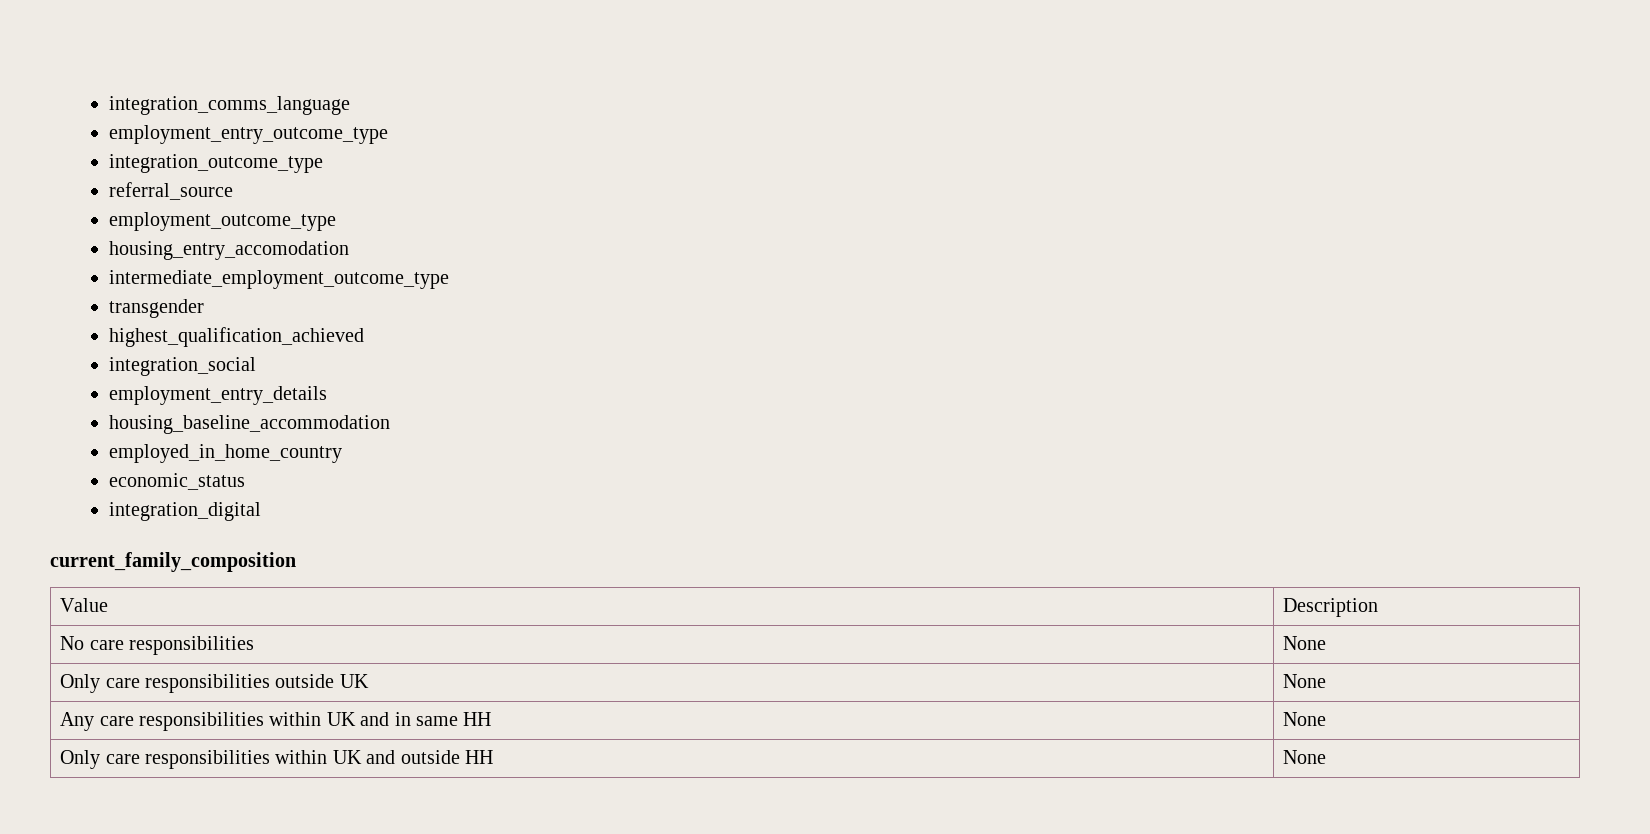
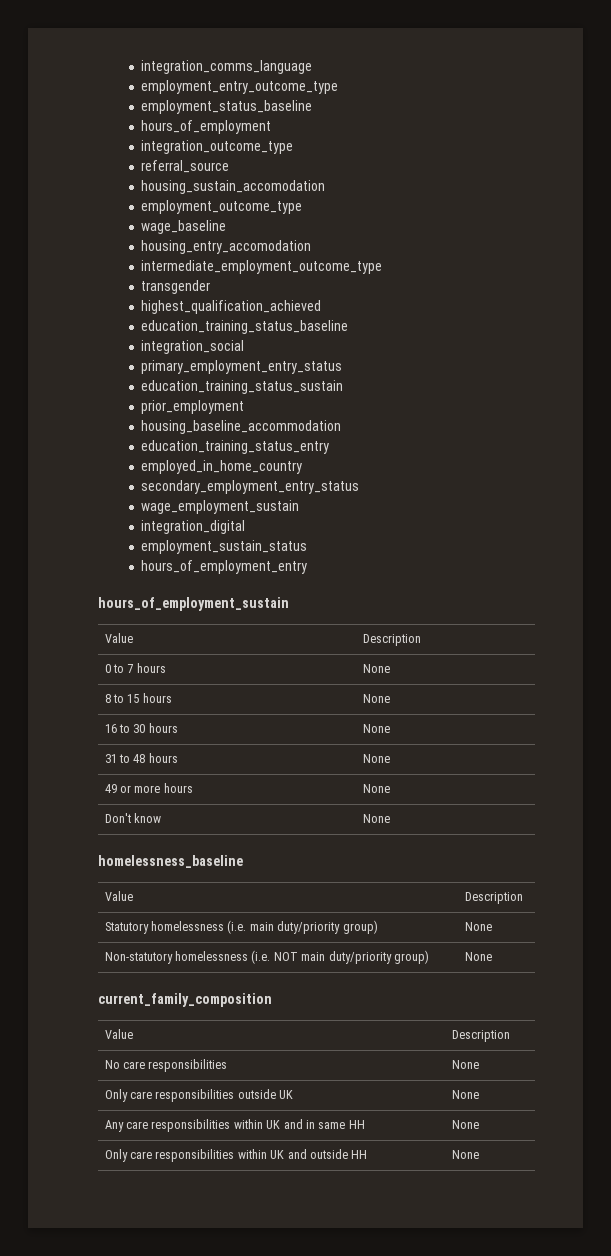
(388, 134) none -> [141,100,313,114] [141,120,272,134] // employment_status_baseline // hours_of_employment
(233, 191) none -> [141,180,326,194] // housing_sustain_accomodation
(336, 221) none -> [141,220,227,234] // wage_baseline
(364, 337) none -> [141,320,349,334] // education_training_status_baseline
[108,386,327,405] employment_entry_details -> [141,360,343,374] [141,380,344,394] [141,400,245,414] primary_employment_entry_status // education_training_status_sustain // prior_employment
(390, 424) none -> [141,440,330,454] // education_training_status_entry
[108,473,245,490] economic_status -> [141,480,360,494] [141,500,300,514] secondary_employment_entry_status // wage_employment_sustain
(261, 511) none -> [141,540,308,554] [141,560,308,574] [98,597,289,611] [104,633,133,643] [362,634,421,646] [104,663,166,673] [362,664,390,673] [104,693,172,703] [362,694,390,703] [104,723,178,733] [362,724,390,733] [104,753,178,763] [362,754,390,763] [104,783,193,793] [362,784,390,793] [104,813,162,823] [362,814,390,823] [98,855,243,868] [104,891,133,901] [464,892,523,904] [104,920,378,934] [464,922,492,931] [104,950,429,964] [464,952,492,961] // employment_sustain_status // hours_of_employment_entry // hours_of_employment_sustain // Value | Description // 0 to 7 hours | None // 8 to 15 hours | None // 16 to 30 hours | None // 31 to 48 hours | None // 49 or more hours | None // Don't know | None // homelessness_baseline // Value | Description // Statutory homelessness (i.e. main duty/priority group) | None // Non-statutory homelessness (i.e. NOT main duty/priority group) | None

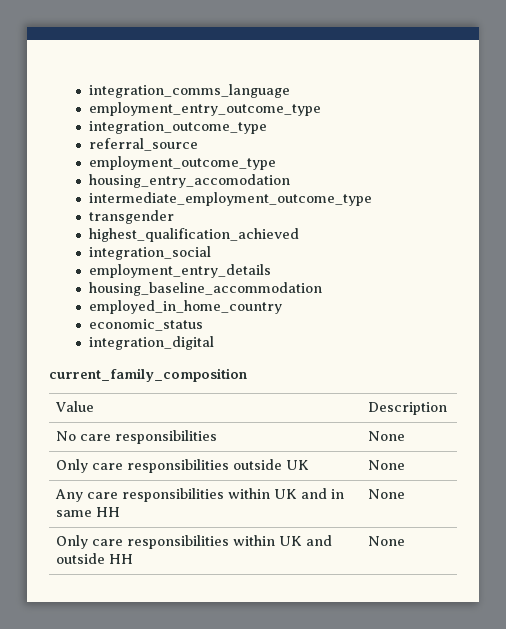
[141,100,313,114] [141,120,272,134] // employment_status_baseline // hours_of_employment -> (321, 109) none
[141,180,326,194] // housing_sustain_accomodation -> (198, 144) none
[141,220,227,234] // wage_baseline -> (276, 163) none
[141,320,349,334] // education_training_status_baseline -> (299, 235) none
[141,360,343,374] [141,380,344,394] [141,400,245,414] primary_employment_entry_status // education_training_status_sustain // prior_employment -> [88,264,271,278] employment_entry_details
[141,440,330,454] // education_training_status_entry -> (322, 289) none
[141,480,360,494] [141,500,300,514] secondary_employment_entry_status // wage_employment_sustain -> [88,319,203,331] economic_status
[141,540,308,554] [141,560,308,574] [98,597,289,611] [104,633,133,643] [362,634,421,646] [104,663,166,673] [362,664,390,673] [104,693,172,703] [362,694,390,703] [104,723,178,733] [362,724,390,733] [104,753,178,763] [362,754,390,763] [104,783,193,793] [362,784,390,793] [104,813,162,823] [362,814,390,823] [98,855,243,868] [104,891,133,901] [464,892,523,904] [104,920,378,934] [464,922,492,931] [104,950,429,964] [464,952,492,961] // employment_sustain_status // hours_of_employment_entry // hours_of_employment_sustain // Value | Description // 0 to 7 hours | None // 8 to 15 hours | None // 16 to 30 hours | None // 31 to 48 hours | None // 49 or more hours | None // Don't know | None // homelessness_baseline // Value | Description // Statutory homelessness (i.e. main duty/priority group) | None // Non-statutory homelessness (i.e. NOT main duty/priority group) | None -> (214, 343) none

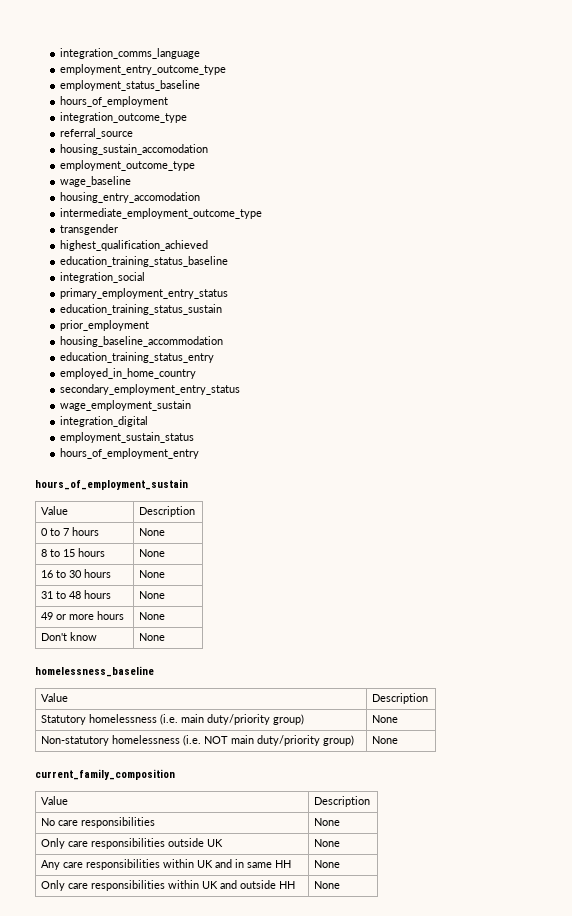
(321, 109) none -> [59,80,200,91] [59,96,168,107] // employment_status_baseline // hours_of_employment
(198, 144) none -> [59,144,208,155] // housing_sustain_accomodation
(276, 163) none -> [59,176,131,187] // wage_baseline
(299, 235) none -> [59,256,228,267] // education_training_status_baseline
[88,264,271,278] employment_entry_details -> [59,288,228,299] [59,304,222,315] [59,320,149,331] primary_employment_entry_status // education_training_status_sustain // prior_employment
(322, 289) none -> [59,352,214,363] // education_training_status_entry
[88,319,203,331] economic_status -> [59,384,240,395] [59,400,191,411] secondary_employment_entry_status // wage_employment_sustain
(214, 343) none -> [59,432,194,443] [59,448,199,459] [35,479,188,490] [41,506,69,515] [139,506,196,517] [41,527,100,536] [139,528,166,536] [41,548,106,557] [139,549,166,557] [41,569,112,578] [139,570,166,578] [41,590,112,599] [139,591,166,599] [41,611,125,620] [139,612,166,620] [41,632,98,641] [139,633,166,641] [35,666,154,677] [41,693,69,702] [372,693,429,704] [41,714,305,725] [372,715,399,723] [41,735,355,746] [372,736,399,744] // employment_sustain_status // hours_of_employment_entry // hours_of_employment_sustain // Value | Description // 0 to 7 hours | None // 8 to 15 hours | None // 16 to 30 hours | None // 31 to 48 hours | None // 49 or more hours | None // Don't know | None // homelessness_baseline // Value | Description // Statutory homelessness (i.e. main duty/priority group) | None // Non-statutory homelessness (i.e. NOT main duty/priority group) | None

